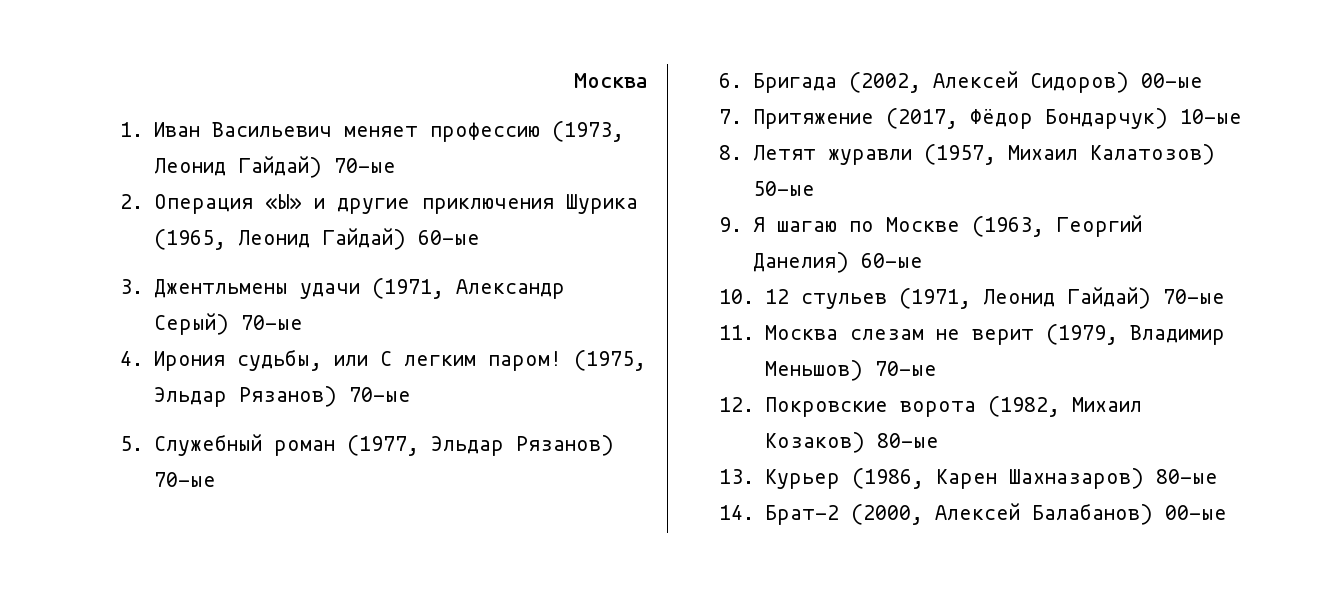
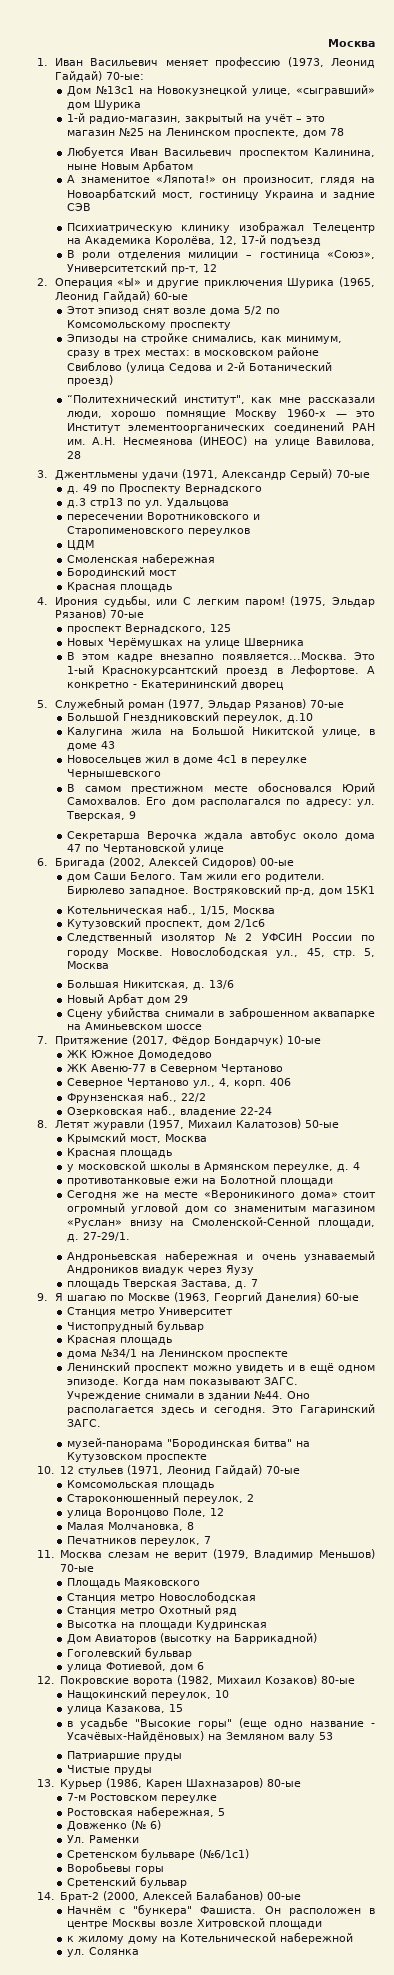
[333,158,396,173] 70-ые -> [105,72,144,80] [66,85,375,96] [66,100,141,110] [66,113,325,124] [66,128,344,138] [66,146,376,158] [66,160,193,172] [66,175,375,185] [66,188,375,200] [66,203,91,211] [66,221,375,233] [66,235,321,246] [66,250,376,260] [66,263,217,274] 70-ые: // Дом №13с1 на Новокузнецкой улице, «сыгравший» дом Шурика // 1-й радио-магазин, закрытый на учёт – это магазин №25 на Ленинском проспекте, дом 78 // Любуется Иван Васильевич проспектом Калинина, ныне Новым Арбатом // А знаменитое «Ляпота!» он произносит, глядя на Новоарбатский мост, гостиницу Украина и задние СЭВ // Психиатрическую клинику изображал Телецентр на Академика Королёва, 12, 17-й подъезд // В роли отделения милиции – гостиница «Союз», Университетский пр-т, 12
(480, 237) none -> [66,306,280,316] [66,320,231,330] [66,333,342,344] [66,347,319,358] [66,361,332,373] [66,375,113,386] [66,394,376,405] [66,409,376,419] [66,422,375,433] [66,436,375,447] [66,451,81,459] // Этот эпизод снят возле дома 5/2 по Комсомольскому проспекту // Эпизоды на стройке снимались, как минимум, сразу в трех местах: в московском районе Свиблово (улица Седова и 2-й Ботанический проезд) // “Политехнический институт", как мне рассказали люди, хорошо помнящие Москву 1960-х — это Институт элементоорганических соединений РАН им. А.Н. Несмеянова (ИНЕОС) на улице Вавилова, 28
(303, 322) none -> [66,484,262,494] [66,498,229,508] [66,512,260,522] [66,526,250,536] [66,540,94,550] [66,553,215,565] [66,567,177,578] [66,582,172,592] // д. 49 по Проспекту Вернадского // д.3 стр13 по ул. Удальцова // пересечении Воротниковского и Старопименовского переулков // ЦДМ // Смоленская набережная // Бородинский мост // Красная площадь
(411, 394) none -> [66,624,231,634] [66,638,304,648] [66,652,375,662] [66,665,375,676] [66,679,283,690] // проспект Вернадского, 125 // Новых Черёмушках на улице Шверника // В этом кадре внезапно появляется...Москва. Это 1-ый Краснокурсантский проезд в Лефортове. А конкретно - Екатерининский дворец
(216, 479) none -> [66,712,313,723] [66,726,376,737] [66,741,115,751] [66,755,307,765] [66,769,161,779] [66,782,375,794] [66,797,375,807] [65,811,136,821] [66,829,375,841] [66,843,224,854] // Большой Гнездниковский переулок, д.10 // Калугина жила на Большой Никитской улице, в доме 43 // Новосельцев жил в доме 4с1 в переулке Чернышевского // В самом престижном месте обосновался Юрий Самохвалов. Его дом располагался по адресу: ул. Тверская, 9 // Секретарша Верочка ждала автобус около дома 47 по Чертановской улице
(1203, 80) none -> [66,872,325,882] [66,885,375,896] [66,904,275,915] [66,918,265,929] [66,932,376,943] [66,946,375,958] [66,961,109,969] [66,980,234,990] [66,993,188,1005] [66,1007,375,1019] [66,1022,202,1030] // дом Саши Белого. Там жили его родители. Бирюлево западное. Востряковский пр-д, дом 15К1 // Котельническая наб., 1/15, Москва // Кутузовский проспект, дом 2/1с6 // Следственный изолятор № 2 УФСИН России по городу Москве. Новослободская ул., 45, стр. 5, Москва // Большая Никитская, д. 13/6 // Новый Арбат дом 29 // Сцену убийства снимали в заброшенном аквапарке на Аминьевском шоссе
(1242, 116) none -> [66,1050,212,1060] [66,1064,283,1074] [66,1078,291,1088] [66,1091,206,1103] [66,1105,272,1117] // ЖК Южное Домодедово // ЖК Авеню-77 в Северном Чертаново // Северное Чертаново ул., 4, корп. 406 // Фрунзенская наб., 22/2 // Озерковская наб., владение 22-24
(815, 188) none -> [66,1133,207,1144] [66,1148,172,1158] [66,1161,360,1172] [66,1175,333,1186] [66,1190,376,1200] [66,1203,375,1214] [66,1217,376,1228] [66,1232,130,1242] [66,1250,376,1262] [66,1265,254,1275] [66,1279,258,1289] // Крымский мост, Москва // Красная площадь // у московской школы в Армянском переулке, д. 4 // противотанковые ежи на Болотной площади // Сегодня же на месте «Вероникиного дома» стоит огромный угловой дом со знаменитым магазином «Руслан» внизу на Смоленской-Сенной площади, д. 27-29/1. // Андроньевская набережная и очень узнаваемый Андроников виадук через Яузу // площадь Тверская Застава, д. 7
(923, 260) none -> [66,1307,233,1317] [66,1320,204,1332] [66,1335,172,1345] [66,1349,288,1359] [66,1362,376,1373] [66,1377,298,1387] [66,1391,310,1401] [66,1404,376,1415] [66,1419,101,1427] [66,1437,310,1449] [66,1452,207,1462] // Станция метро Университет // Чистопрудный бульвар // Красная площадь // дома №34/1 на Ленинском проспекте // Ленинский проспект можно увидеть и в ещё одном эпизоде. Когда нам показывают ЗАГС. Учреждение снимали в здании №44. Оно располагается здесь и сегодня. Это Гагаринский ЗАГС. // музей-панорама "Бородинская битва" на Кутузовском проспекте
(1225, 296) none -> [66,1480,214,1490] [66,1493,254,1504] [66,1508,224,1518] [66,1522,194,1531] [66,1536,211,1546] // Комсомольская площадь // Староконюшенный переулок, 2 // улица Воронцово Поле, 12 // Малая Молчановка, 8 // Печатников переулок, 7
(937, 368) none -> [66,1578,200,1588] [66,1591,256,1603] [66,1605,237,1616] [66,1620,267,1630] [66,1633,317,1644] [66,1647,192,1659] [66,1661,204,1672] // Площадь Маяковского // Станция метро Новослободская // Станция метро Охотный ряд // Высотка на площади Кудринская // Дом Авиаторов (высотку на Баррикадной) // Гоголевский бульвар // улица Фотиевой, дом 6
(939, 440) none -> [66,1689,229,1700] [66,1704,183,1714] [66,1717,375,1729] [66,1731,333,1742] [66,1751,182,1761] [66,1765,152,1775] // Нащокинский переулок, 10 // улица Казакова, 15 // в усадьбе "Высокие горы" (еще одно название - Усачёвых-Найдёновых) на Земляном валу 53 // Патриаршие пруды // Чистые пруды
(1218, 476) none -> [66,1793,217,1803] [66,1806,225,1818] [66,1820,161,1831] [66,1835,139,1843] [66,1848,249,1860] [66,1862,164,1874] [66,1876,187,1888] // 7-м Ростовском переулке // Ростовская набережная, 5 // Довженко (№ 6) // Ул. Раменки // Сретенском бульваре (№6/1с1) // Воробьевы горы // Сретенский бульвар
(1227, 512) none -> [66,1904,375,1916] [66,1918,322,1929] [66,1932,353,1944] [66,1947,139,1957] // Начнём с "бункера" Фашиста. Он расположен в центре Москвы возле Хитровской площади // к жилому дому на Котельнической набережной // ул. Солянка

